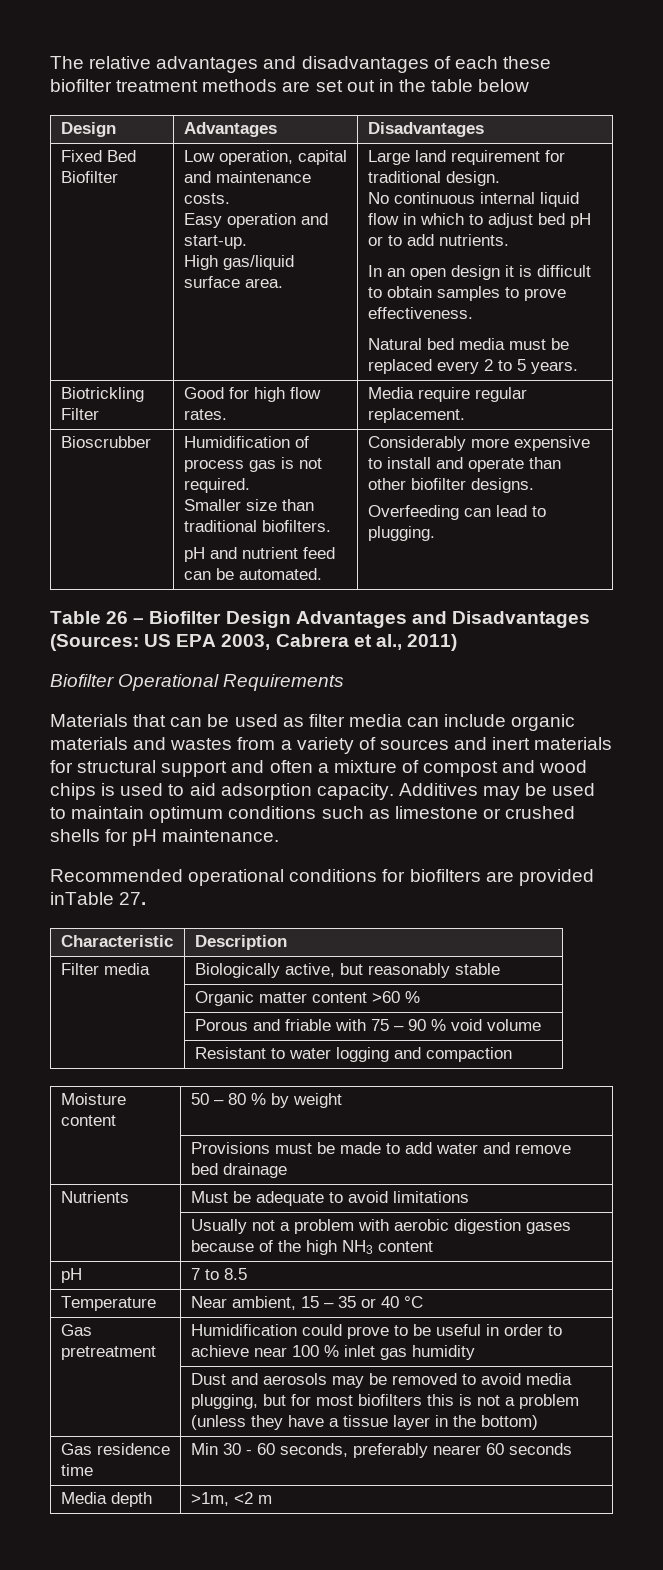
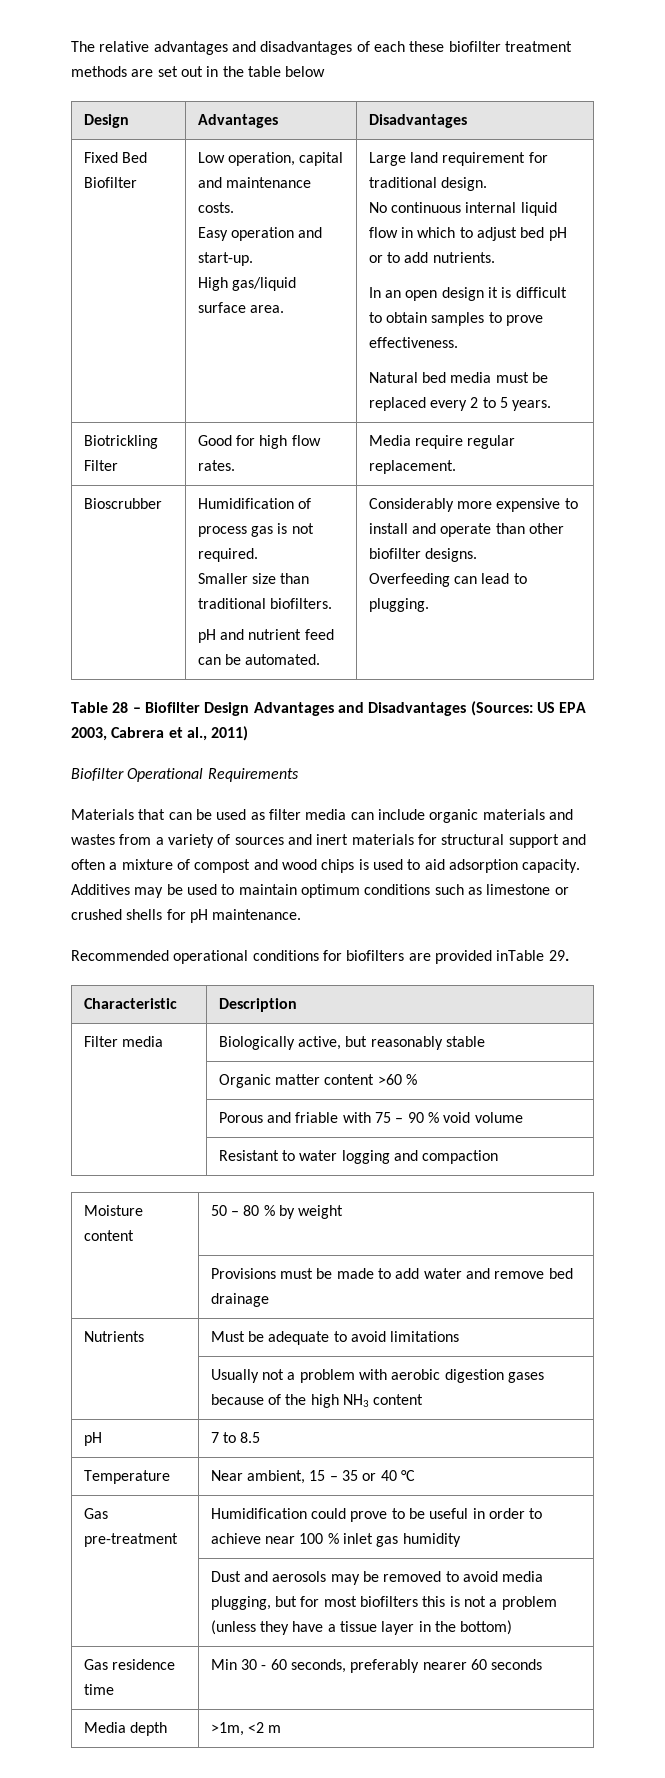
[106,611,129,624] 26 -> [112,702,129,713] 28
[119,892,147,905] 27. -> [548,950,569,961] 29.
[60,1346,156,1360] pretreatment -> [83,1533,178,1547] pre-treatment

